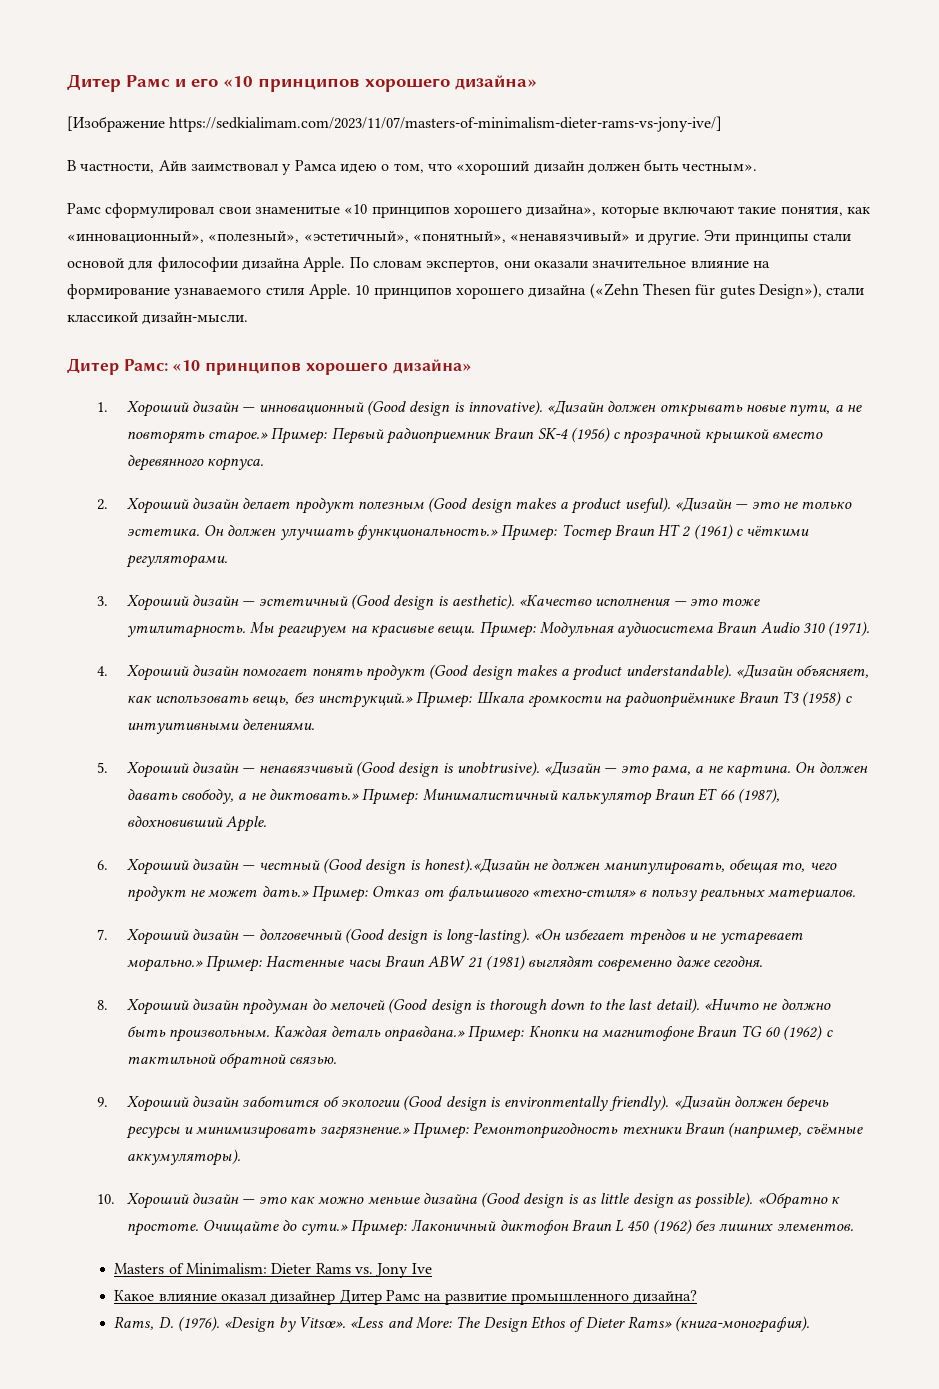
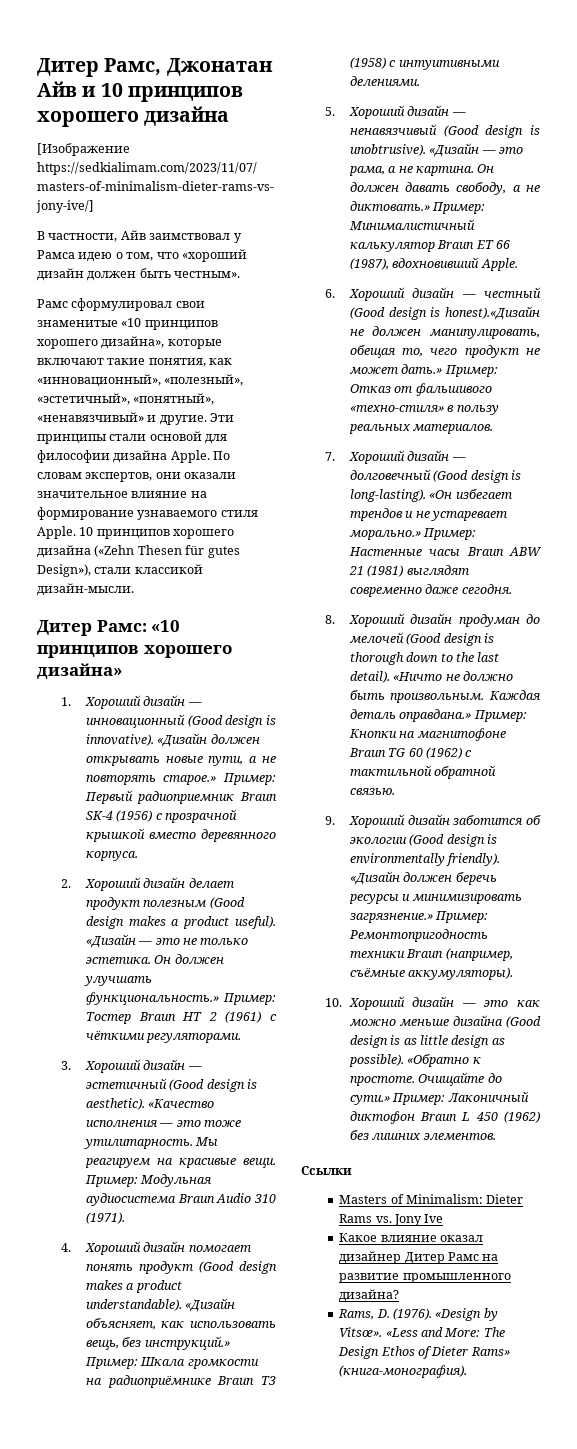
[67,74,537,92] Дитер Рамс и его «10 принципов хорошего дизайна» -> [37,58,273,77] [37,81,243,102] [37,106,230,127] Дитер Рамс, Джонатан Айв и 10 принципов хорошего дизайна
(854, 1227) none -> [301,1166,352,1175] // Ссылки

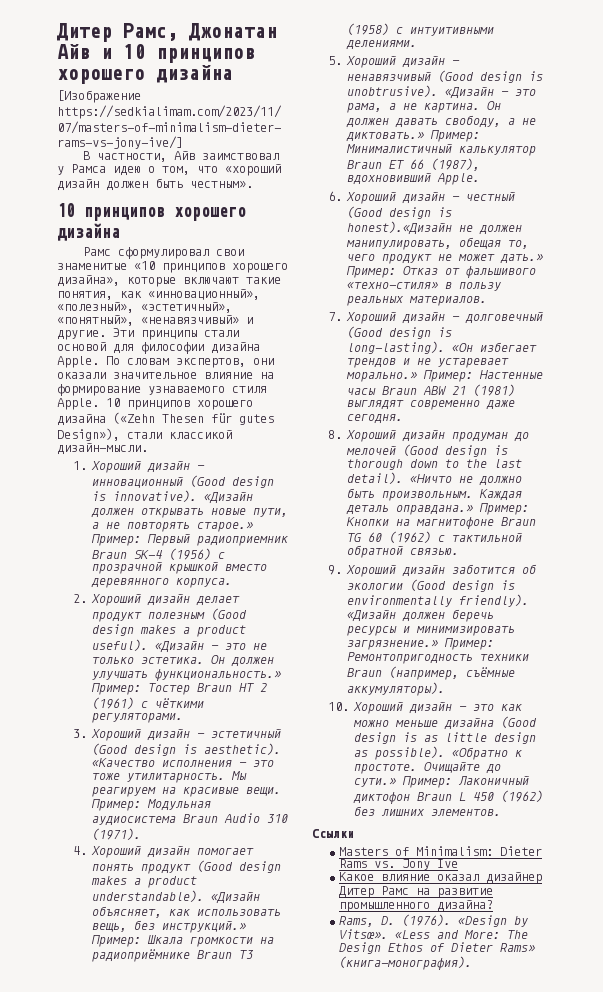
(241, 274) none -> [57,203,246,221] [57,223,120,241] // 10 принципов хорошего дизайна
[37,620,181,636] [37,645,232,658] [37,663,122,679] // Дитер Рамс: «10 принципов хорошего дизайна» -> (148, 449) none

